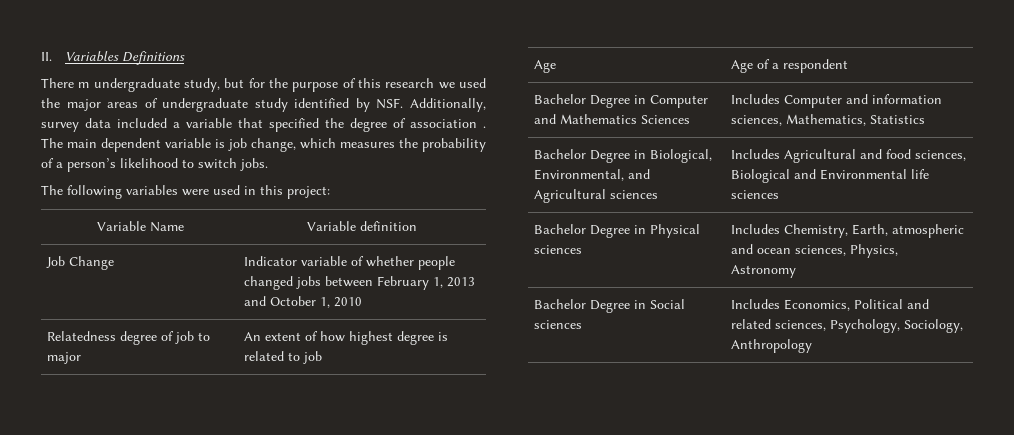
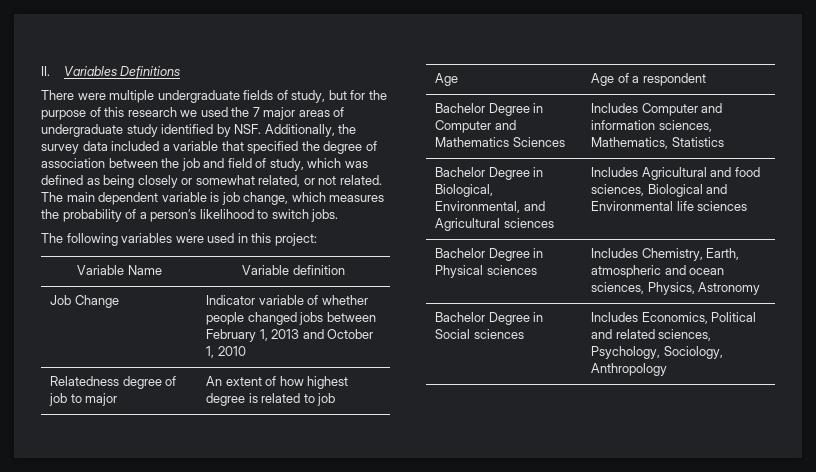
[78,78,180,92] m undergraduate -> [77,90,288,103] were multiple undergraduate fields of
(60, 103) none -> [252,107,260,117] 7
(486, 105) none -> [338,124,357,134] the
[483,126,486,128] . -> [108,158,368,171] [41,175,382,188] between the job and field of study, which was defined as being closely or somewhat related, or not related.

